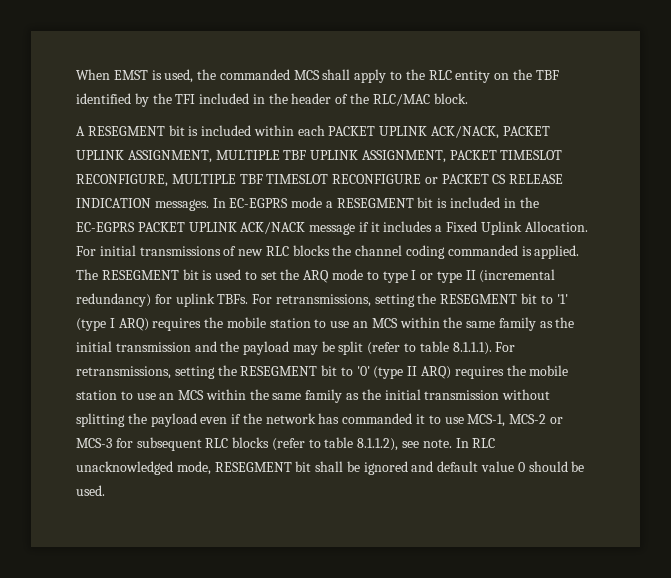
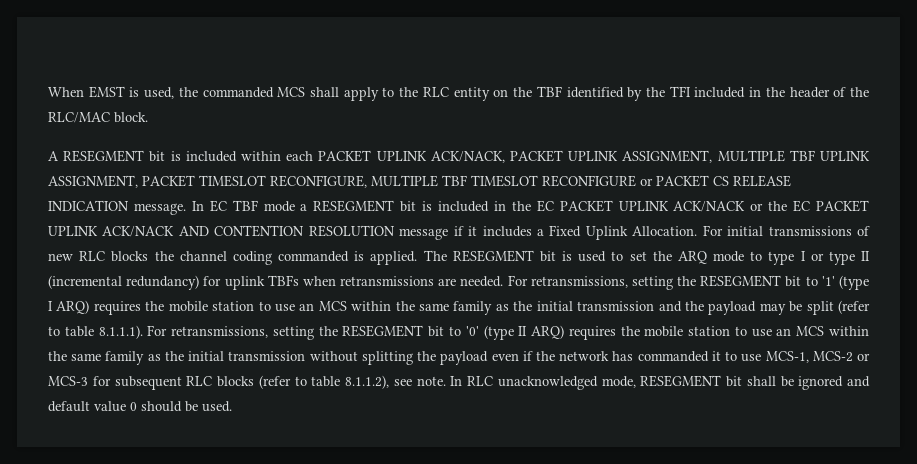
[154,198,289,211] messages. In EC-EGPRS -> [133,200,258,215] message. In EC TBF
[76,222,306,234] EC-EGPRS PACKET UPLINK ACK/NACK -> [536,200,869,212] [48,225,395,237] EC PACKET UPLINK ACK/NACK or the EC PACKET UPLINK ACK/NACK AND CONTENTION RESOLUTION
[217,294,249,304] TBFs. -> [267,275,504,287] TBFs when retransmissions are needed.

